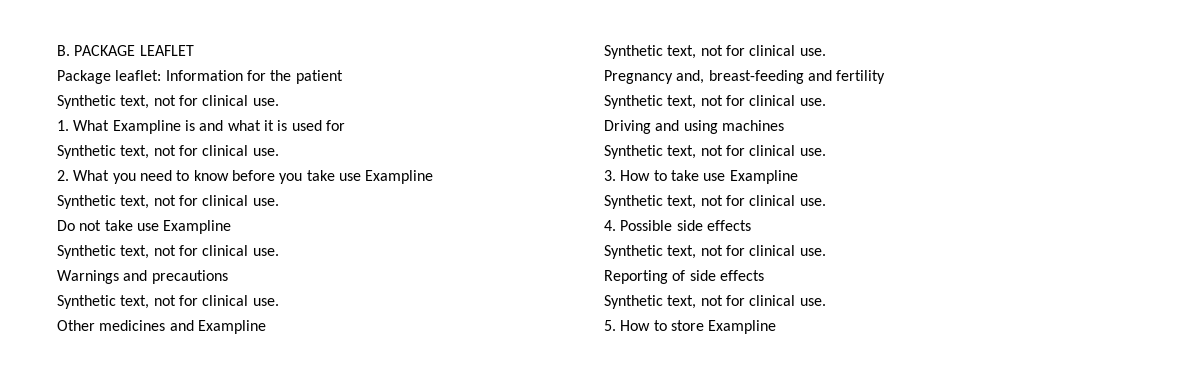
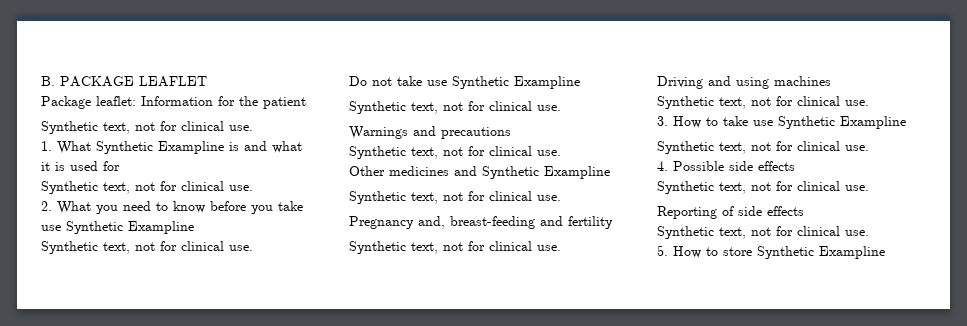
(110, 125) none -> [96,141,153,154] Synthetic
(361, 177) none -> [66,221,123,234] Synthetic
(159, 227) none -> [452,76,509,89] Synthetic
(194, 325) none -> [482,166,539,179] Synthetic
(726, 177) none -> [778,116,835,129] Synthetic
(704, 325) none -> [757,246,814,259] Synthetic

